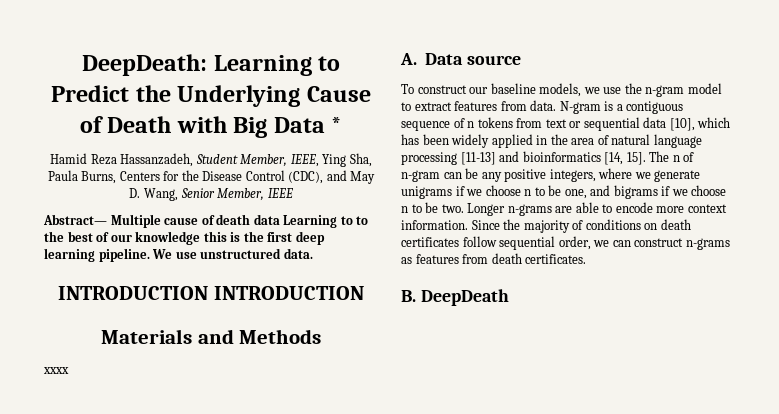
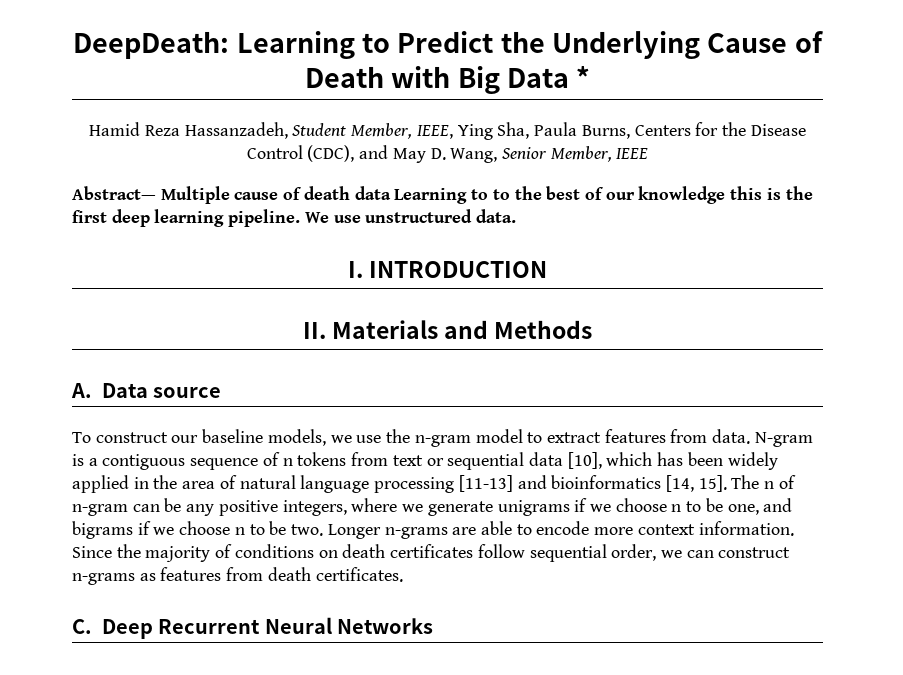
[58,286,209,300] INTRODUCTION -> [347,261,363,278] I.
(364, 293) none -> [302,322,326,339] II.
[43,367,69,374] // xxxx -> (593, 329) none
[401,289,509,306] B. DeepDeath -> [72,617,433,639] C. Deep Recurrent Neural Networks

